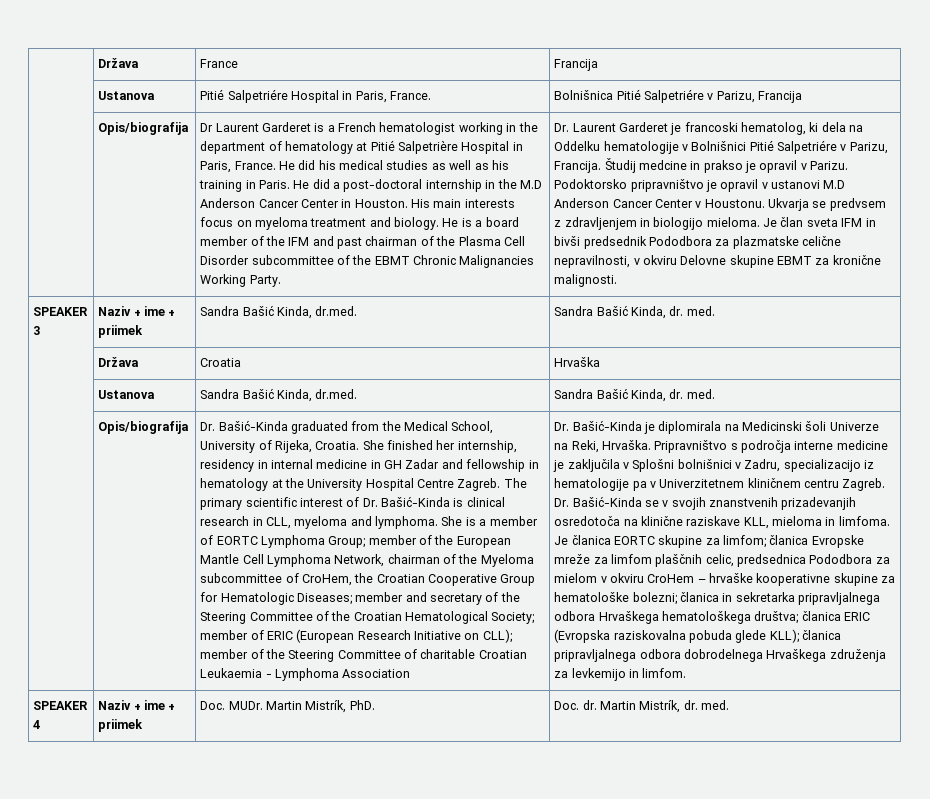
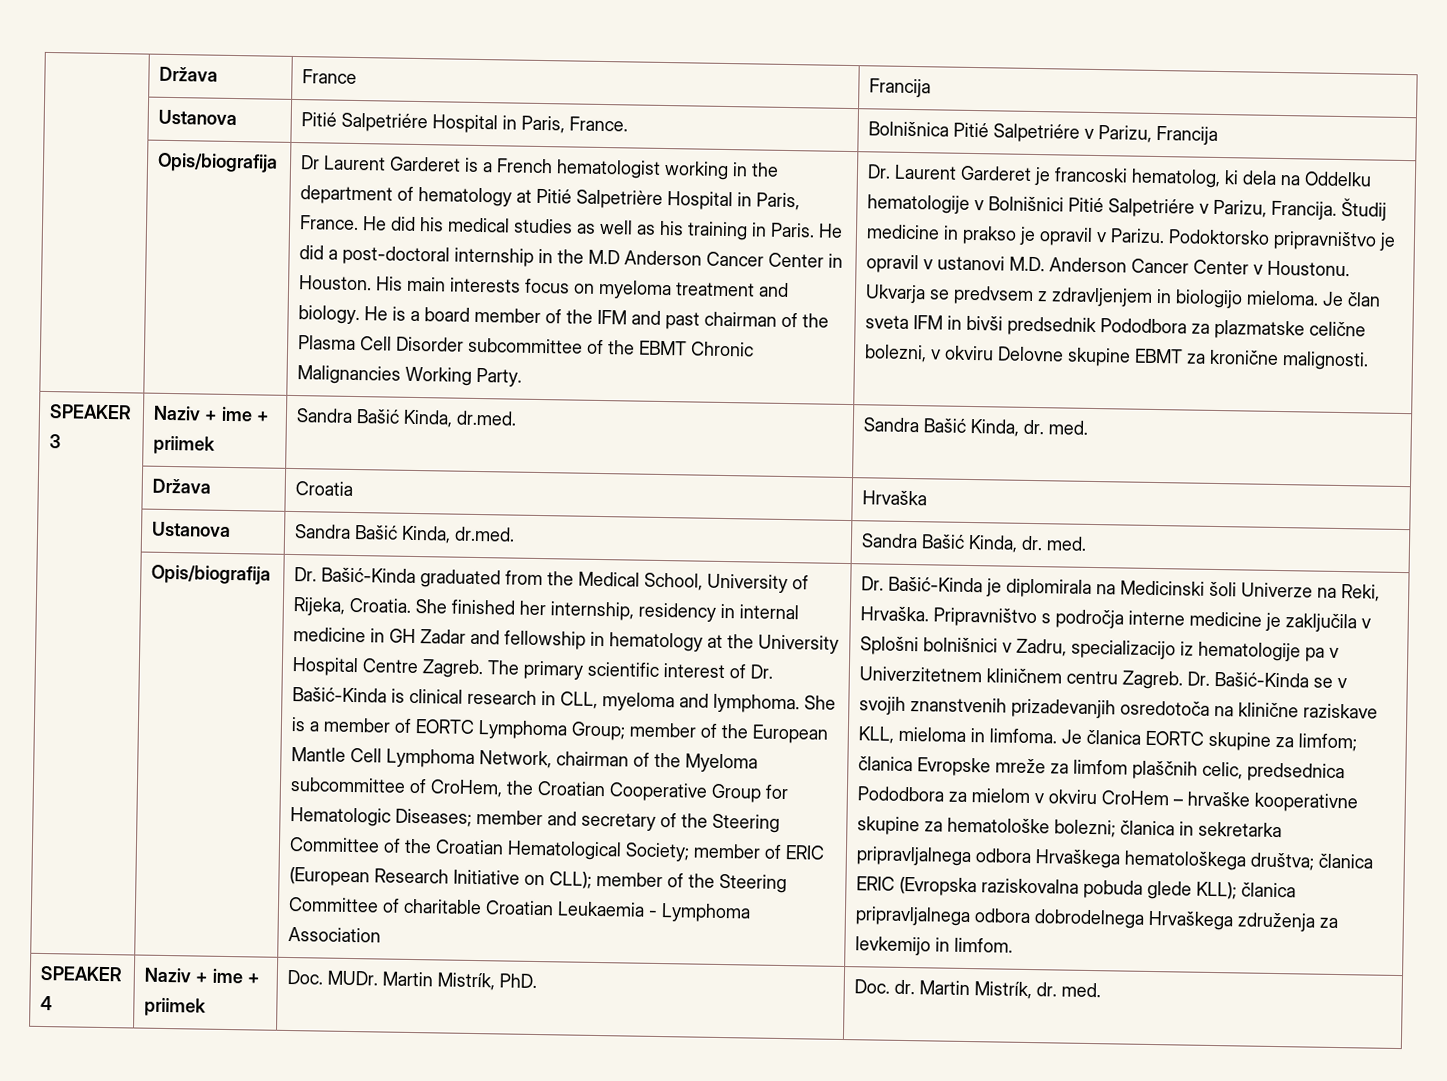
[638,160,687,170] medcine -> [865,224,940,240] medicine
[823,180,846,189] M.D -> [1008,256,1045,272] M.D.
[554,255,631,268] nepravilnosti, -> [863,344,927,363] bolezni,

